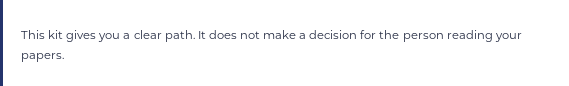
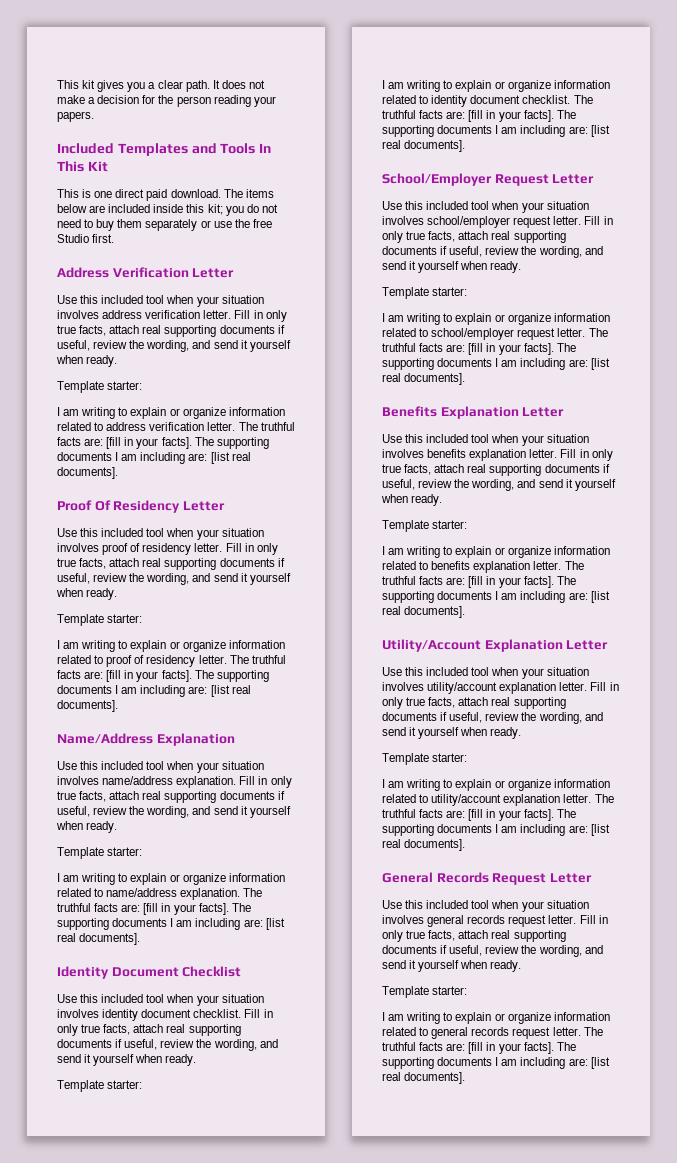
(64, 57) none -> [57,143,272,156] [57,161,108,172] [57,189,274,201] [57,204,278,216] [57,219,272,231] [57,234,115,243] [57,267,235,278] [57,295,264,307] [57,310,287,322] [57,325,285,337] [57,340,291,352] [56,355,118,367] [57,381,143,393] [57,407,285,419] [57,422,295,431] [57,437,269,449] [57,452,251,464] [57,467,118,479] [57,500,225,513] [57,528,264,540] [57,543,278,555] [57,558,285,570] [57,573,291,585] [56,588,118,600] [57,614,143,626] [57,640,285,652] [57,655,286,667] [57,670,269,682] [57,685,251,697] [57,700,118,712] [57,733,235,746] [57,761,264,773] [57,776,292,788] [57,791,285,803] [57,806,291,818] [56,821,118,833] [57,847,143,859] [57,873,285,885] [57,888,263,900] [57,903,251,915] [57,918,285,930] [57,933,141,945] [57,966,242,979] [57,994,264,1006] [57,1009,273,1021] [57,1024,241,1036] [57,1039,278,1051] [57,1054,197,1066] [57,1080,143,1092] [382,80,610,92] [382,95,593,107] [382,110,576,122] [382,125,610,137] [382,140,466,152] [382,173,595,186] [382,201,589,213] [382,216,613,228] [382,231,566,243] [382,246,603,258] [382,261,522,273] [382,287,468,299] [382,313,610,325] [382,328,608,340] [382,343,576,355] [382,358,610,370] [382,373,466,385] [382,406,565,419] [382,434,589,446] [382,449,613,461] [382,464,610,476] [382,479,616,491] [381,494,443,506] [382,520,468,532] [382,546,610,558] [382,561,584,573] [382,576,576,588] [382,591,610,603] [382,606,466,618] [382,639,609,652] [382,667,589,679] [382,682,619,694] [382,697,566,709] [382,712,603,724] [382,727,522,739] [382,753,468,765] [382,779,610,791] [382,794,614,806] [382,809,576,821] [382,824,610,836] [382,839,466,851] [382,872,592,885] [382,900,589,912] [382,915,608,927] [382,930,566,942] [382,945,603,957] [382,960,522,972] [382,986,468,998] [382,1012,610,1024] [382,1027,603,1039] [382,1042,576,1054] [382,1057,610,1069] [382,1072,466,1084] // Included Templates and Tools In This Kit // This is one direct paid download. The items below are included inside this kit; you do not need to buy them separately or use the free Studio first. // Address Verification Letter // Use this included tool when your situation involves address verification letter. Fill in only true facts, attach real supporting documents if useful, review the wording, and send it yourself when ready. // Template starter: // I am writing to explain or organize information related to address verification letter. The truthful facts are: [fill in your facts]. The supporting documents I am including are: [list real documents]. // Proof Of Residency Letter // Use this included tool when your situation involves proof of residency letter. Fill in only true facts, attach real supporting documents if useful, review the wording, and send it yourself when ready. // Template starter: // I am writing to explain or organize information related to proof of residency letter. The truthful facts are: [fill in your facts]. The supporting documents I am including are: [list real documents]. // Name/Address Explanation // Use this included tool when your situation involves name/address explanation. Fill in only true facts, attach real supporting documents if useful, review the wording, and send it yourself when ready. // Template starter: // I am writing to explain or organize information related to name/address explanation. The truthful facts are: [fill in your facts]. The supporting documents I am including are: [list real documents]. // Identity Document Checklist // Use this included tool when your situation involves identity document checklist. Fill in only true facts, attach real supporting documents if useful, review the wording, and send it yourself when ready. // Template starter: // I am writing to explain or organize information related to identity document checklist. The truthful facts are: [fill in your facts]. The supporting documents I am including are: [list real documents]. // School/Employer Request Letter // Use this included tool when your situation involves school/employer request letter. Fill in only true facts, attach real supporting documents if useful, review the wording, and send it yourself when ready. // Template starter: // I am writing to explain or organize information related to school/employer request letter. The truthful facts are: [fill in your facts]. The supporting documents I am including are: [list real documents]. // Benefits Explanation Letter // Use this included tool when your situation involves benefits explanation letter. Fill in only true facts, attach real supporting documents if useful, review the wording, and send it yourself when ready. // Template starter: // I am writing to explain or organize information related to benefits explanation letter. The truthful facts are: [fill in your facts]. The supporting documents I am including are: [list real documents]. // Utility/Account Explanation Letter // Use this included tool when your situation involves utility/account explanation letter. Fill in only true facts, attach real supporting documents if useful, review the wording, and send it yourself when ready. // Template starter: // I am writing to explain or organize information related to utility/account explanation letter. The truthful facts are: [fill in your facts]. The supporting documents I am including are: [list real documents]. // General Records Request Letter // Use this included tool when your situation involves general records request letter. Fill in only true facts, attach real supporting documents if useful, review the wording, and send it yourself when ready. // Template starter: // I am writing to explain or organize information related to general records request letter. The truthful facts are: [fill in your facts]. The supporting documents I am including are: [list real documents].

